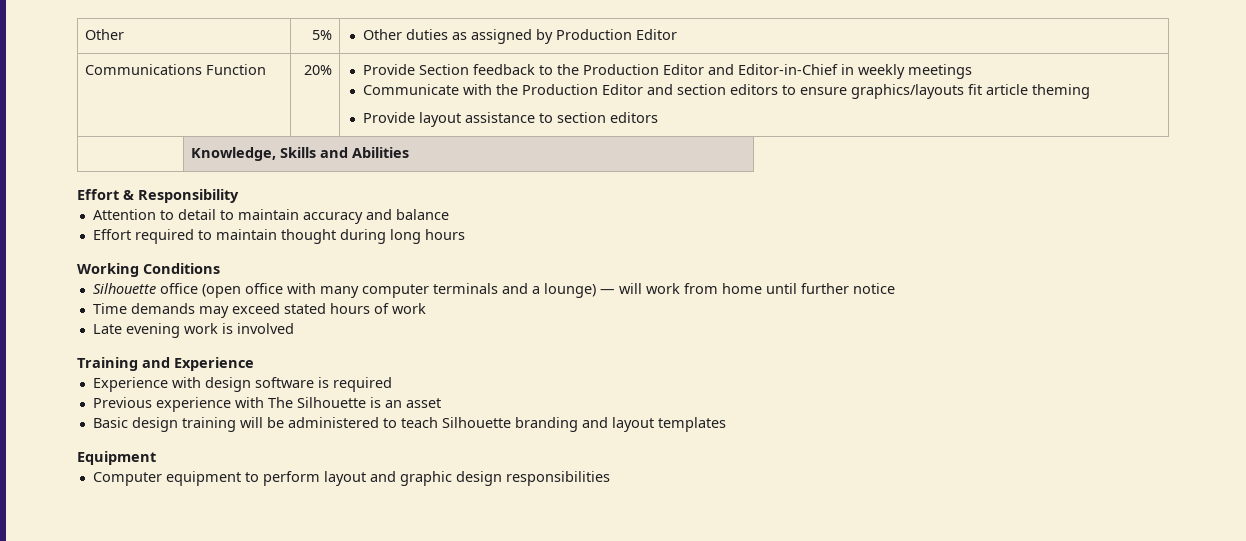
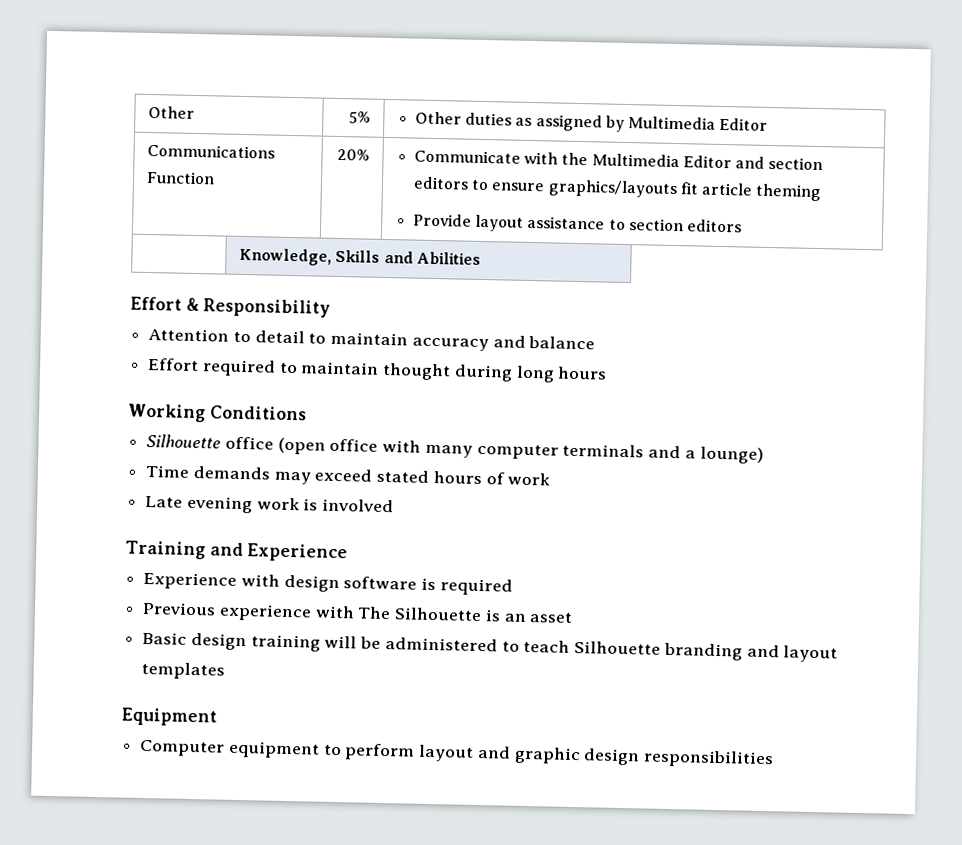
[556,29,633,40] Production -> [628,116,717,130] Multimedia
[363,64,973,79] Provide Section feedback to the Production Editor and Editor-in-Chief in weekly meetings // -> (371, 154) none
[522,84,599,95] Production -> [591,153,680,168] Multimedia
[599,283,895,294] — will work from home until further notice -> (764, 455) none

